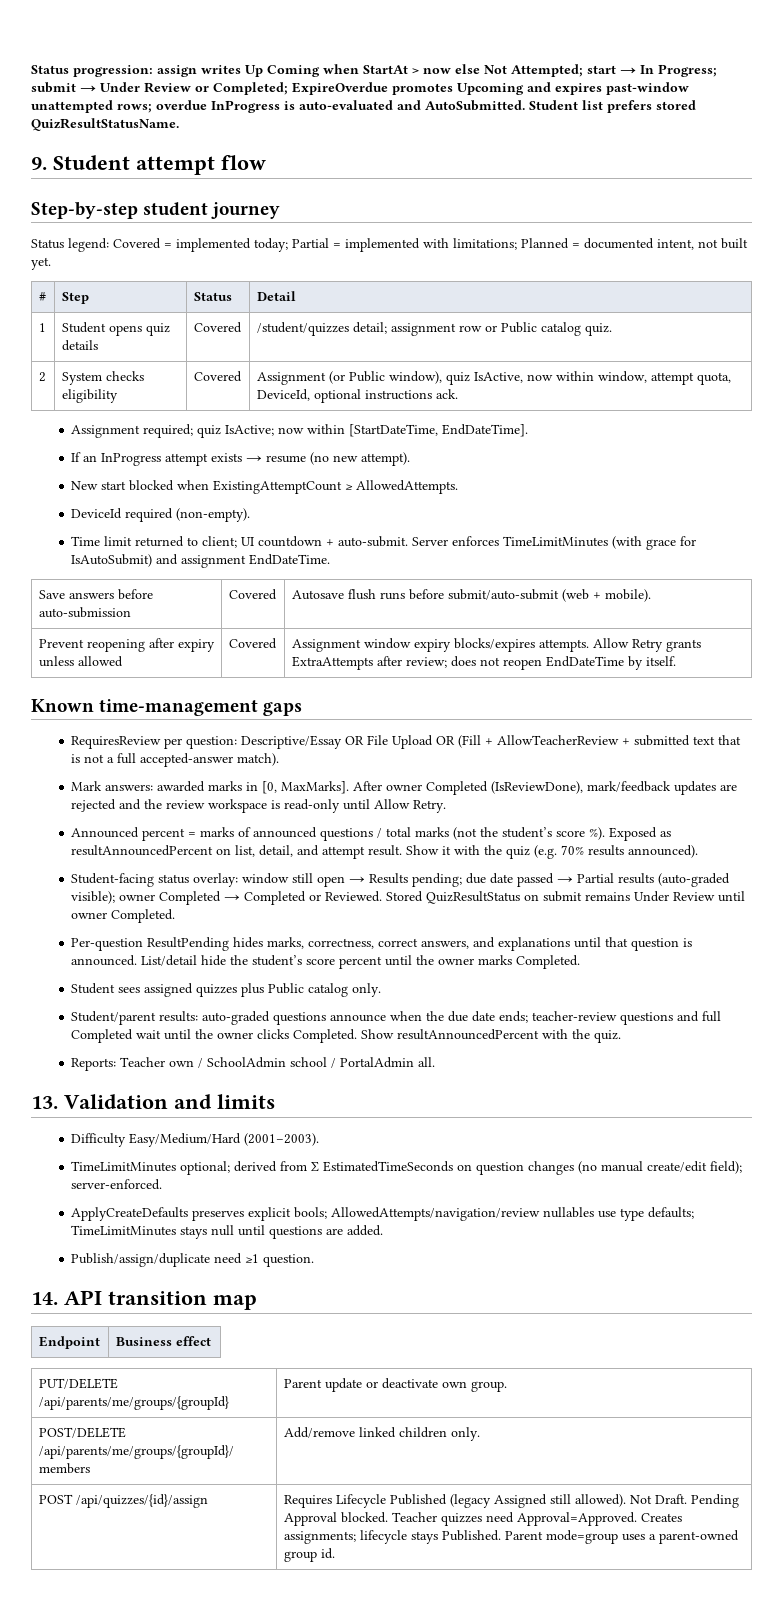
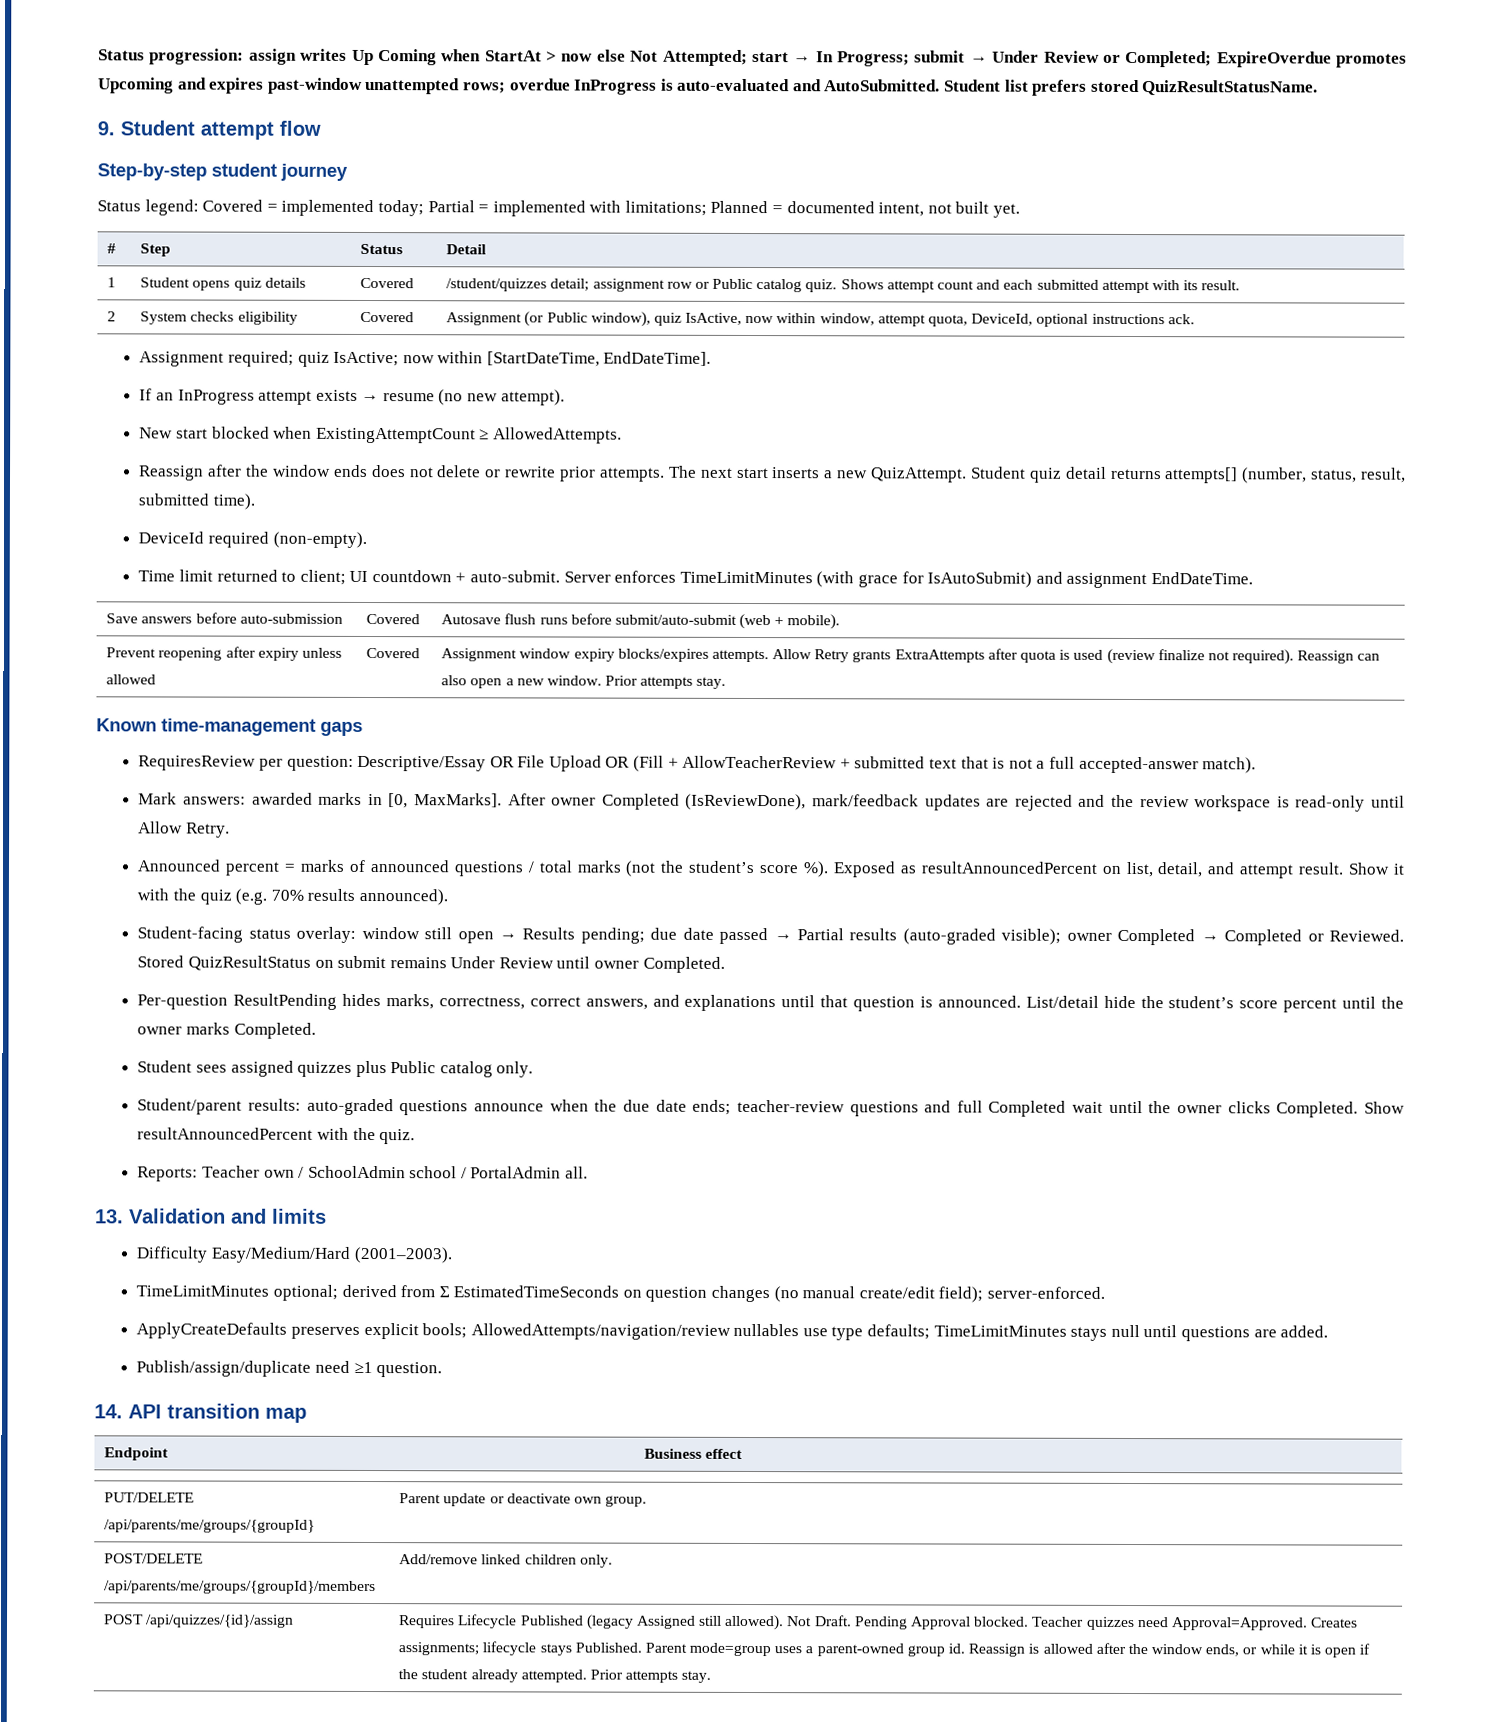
(612, 329) none -> [840,279,1241,294] Shows attempt count and each submitted attempt with its result.
(459, 487) none -> [138,464,1406,484] [138,493,255,510] // Reassign after the window ends does not delete or rewrite prior attempts. The next start inserts a new QuizAttempt. Student quiz detail returns attempts[] (number, status, result, submitted time).
[405,656,676,670] review; does not reopen EndDateTime by itself. -> [1020,648,1381,665] [441,675,727,689] quota is used (review finalize not required). Reassign can also open a new window. Prior attempts stay.
(335, 1553) none -> [968,1642,1371,1658] [398,1669,712,1683] Reassign is allowed after the window ends, or while it is open if the student already attempted. Prior attempts stay.

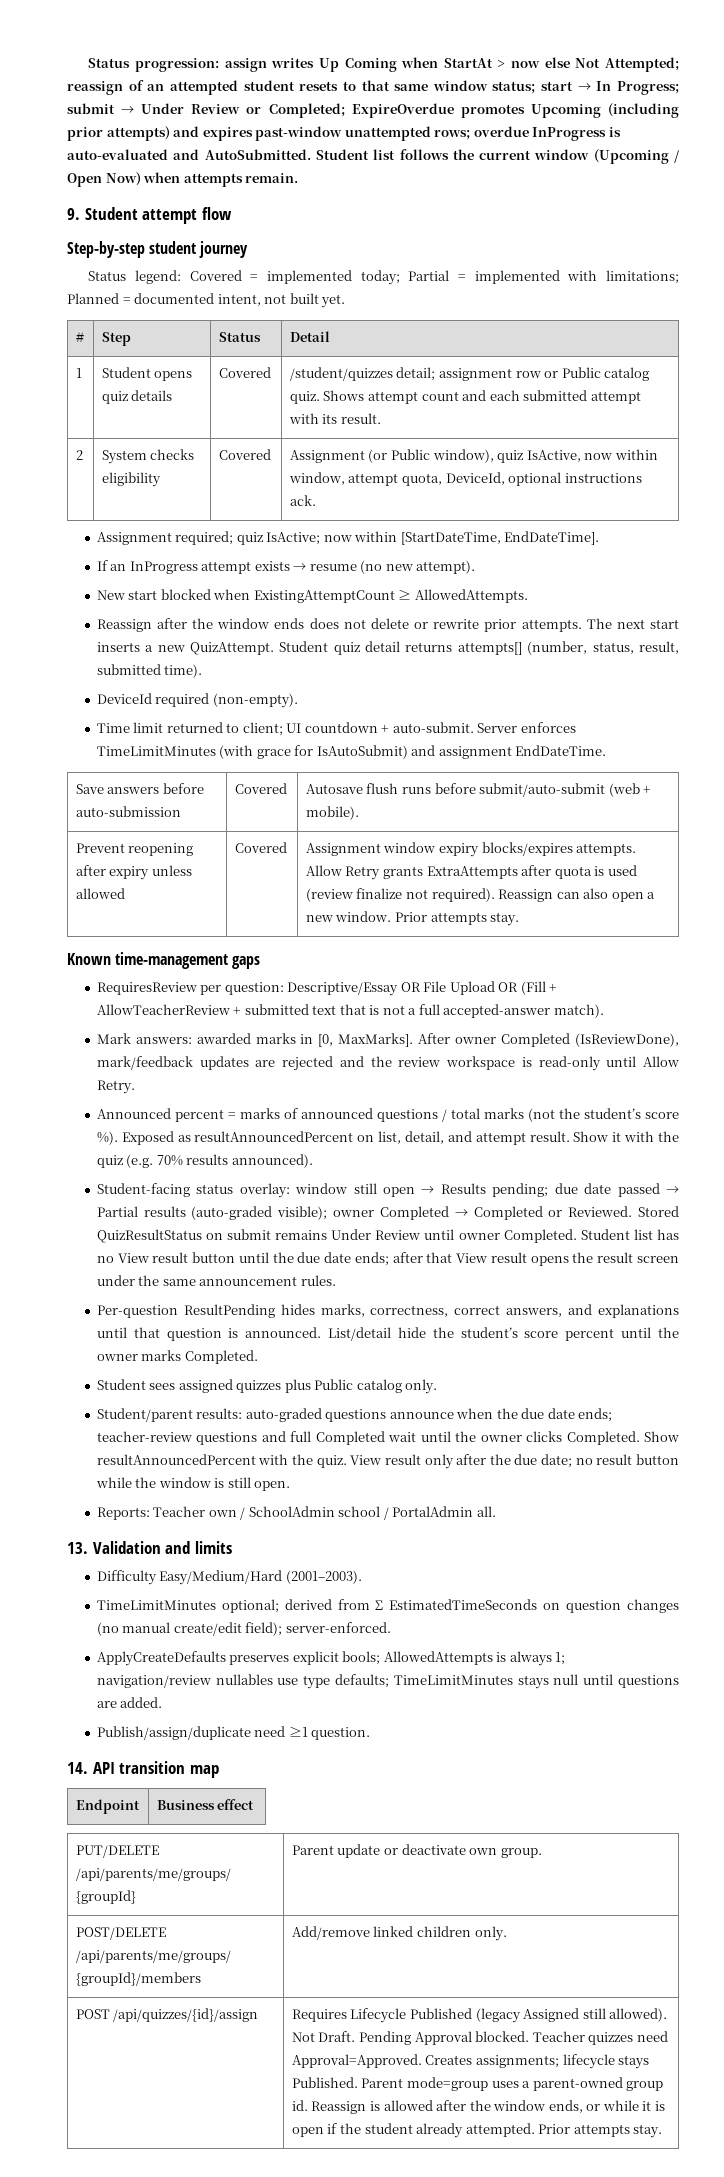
(748, 57) none -> [67,80,536,95] reassign of an attempted student resets to that same window status;
(174, 85) none -> [607,103,679,118] [67,126,170,141] (including prior attempts)
[1032,79,1319,96] prefers stored QuizResultStatusName. -> [399,149,679,164] [67,172,299,187] follows the current window (Upcoming / Open Now) when attempts remain.
(725, 964) none -> [580,1229,679,1240] [96,1252,679,1266] [96,1275,336,1286] Student list has no View result button until the due date ends; after that View result opens the result screen under the same announcement rules.
(416, 1137) none -> [350,1454,680,1469] [95,1477,291,1491] View result only after the due date; no result button while the window is still open.
[470,1323,731,1340] AllowedAttempts/navigation/review -> [383,1651,566,1666] [96,1675,211,1688] AllowedAttempts is always 1; navigation/review

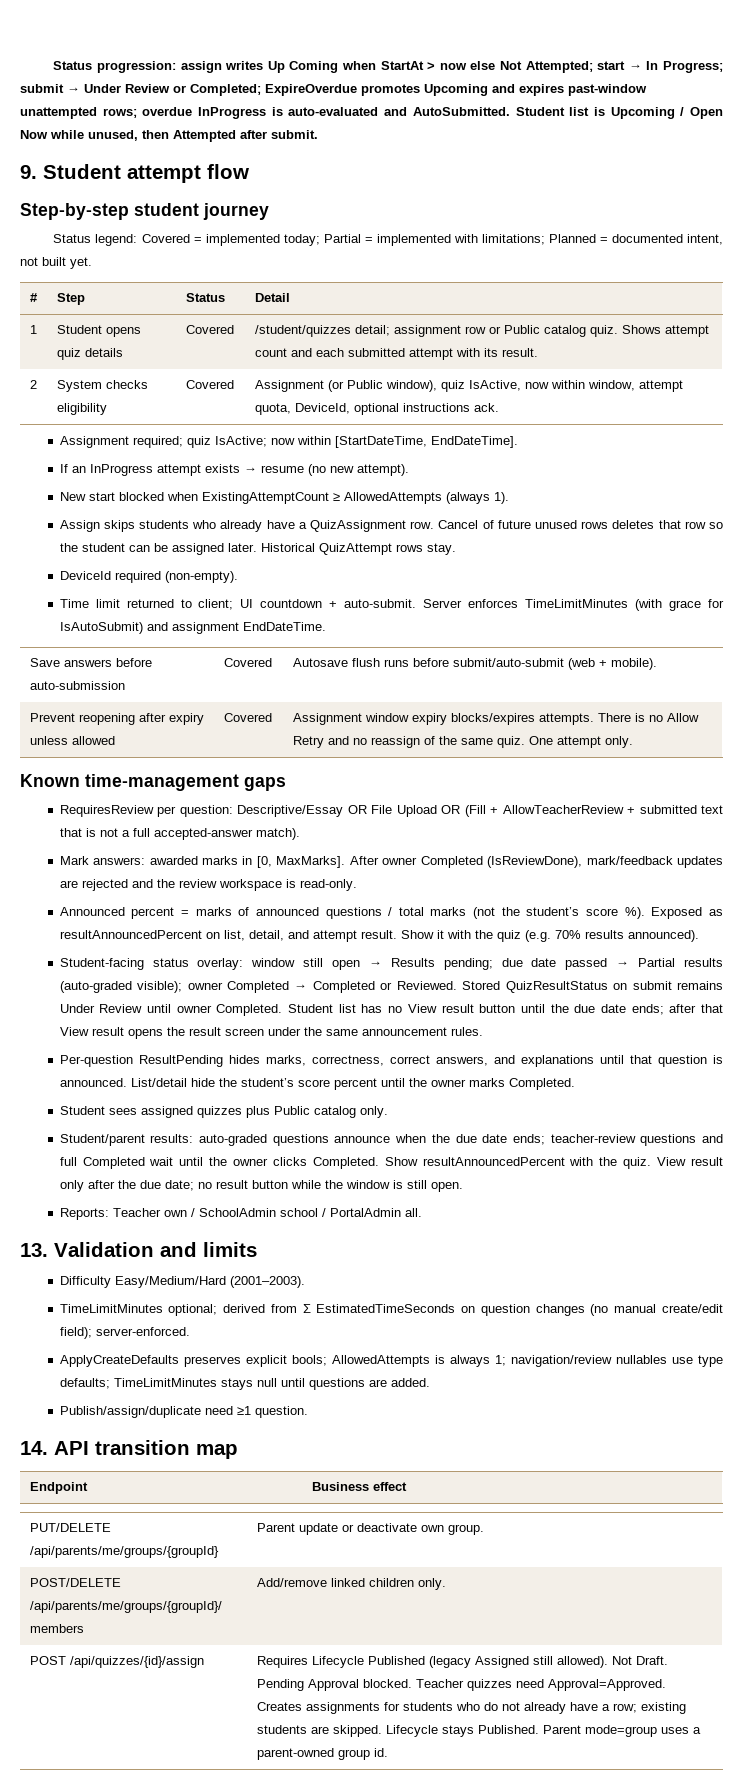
[67,80,536,95] reassign of an attempted student resets to that same window status; -> (593, 67) none
[607,103,679,118] [67,126,170,141] (including prior attempts) -> (488, 90) none
[399,149,679,164] [67,172,299,187] follows the current window (Upcoming / Open Now) when attempts remain. -> [593,107,724,119] [20,130,318,142] is Upcoming / Open Now while unused, then Attempted after submit.
[414,589,528,603] [96,618,680,632] [96,641,679,655] [96,664,203,678] AllowedAttempts. // Reassign after the window ends does not delete or rewrite prior attempts. The next start inserts a new QuizAttempt. Student quiz detail returns attempts[] (number, status, result, submitted time). -> [343,492,509,504] [59,520,724,532] [59,543,456,555] AllowedAttempts (always 1). // Assign skips students who already have a QuizAssignment row. Cancel of future unused rows deletes that row so the student can be assigned later. Historical QuizAttempt rows stay.
[305,865,637,880] [305,888,656,902] [305,911,520,926] Allow Retry grants ExtraAttempts after quota is used (review finalize not required). Reassign can also open a new window. Prior attempts stay. -> [597,713,699,722] [292,736,633,748] There is no Allow Retry and no reassign of the same quiz. One attempt only.
[538,1056,679,1071] [96,1080,135,1094] read-only until Allow Retry. -> [299,879,357,891] read-only.
[475,2054,615,2069] assignments; lifecycle -> [305,1702,686,1714] [256,1725,438,1737] assignments for students who do not already have a row; existing students are skipped. Lifecycle
[311,2100,665,2114] [291,2123,663,2138] Reassign is allowed after the window ends, or while it is open if the student already attempted. Prior attempts stay. -> (388, 1752) none

